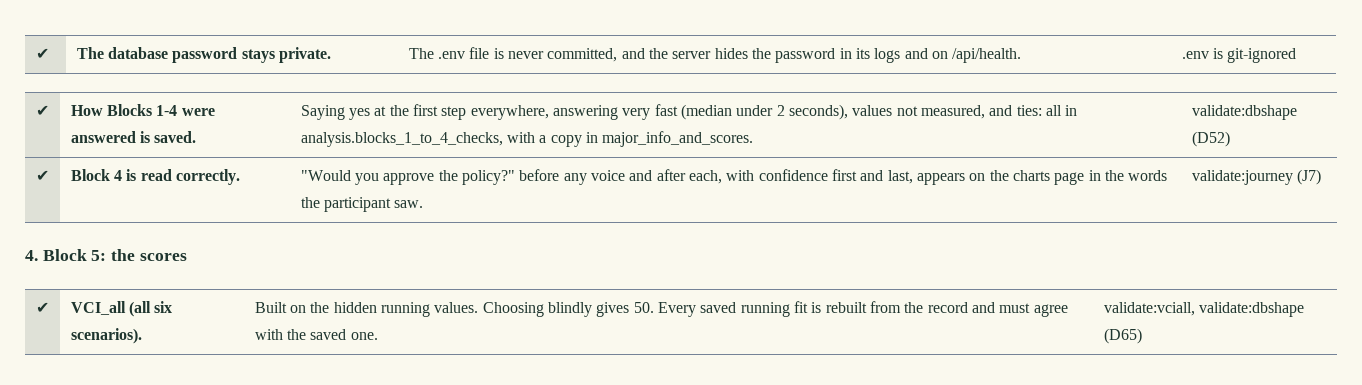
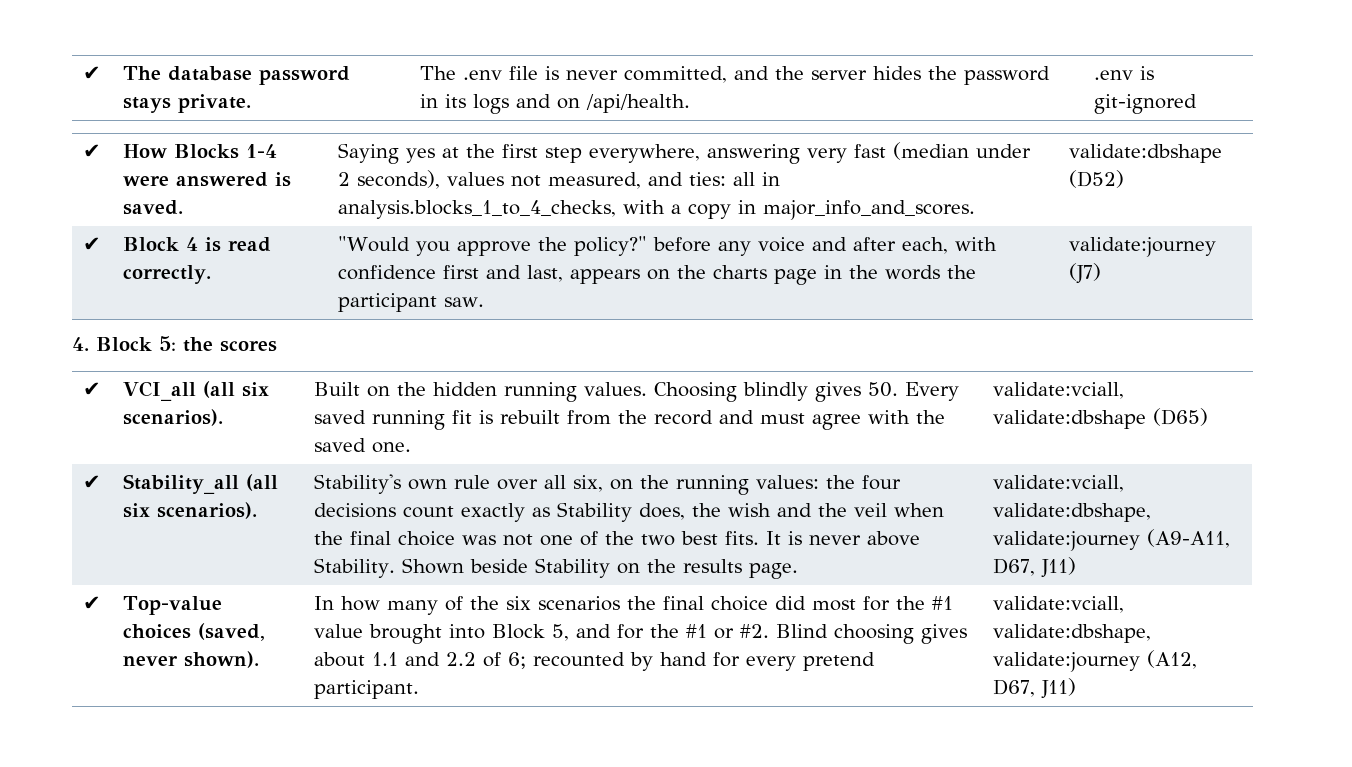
(1142, 336) none -> [82,475,101,489] [122,474,278,494] [122,502,257,519] [313,474,901,495] [313,502,944,522] [313,531,920,546] [313,558,798,579] [992,475,1124,492] [992,503,1151,522] [992,529,1230,551] [992,557,1076,578] [82,596,101,610] [122,596,222,615] [122,623,265,641] [122,651,259,668] [313,596,953,615] [313,624,967,644] [313,652,875,671] [313,680,419,699] [992,596,1124,613] [992,624,1151,643] [992,650,1197,672] [992,678,1076,699] // ✔ | Stability_all (all six scenarios). | Stability's own rule over all six, on the running values: the four decisions count exactly as Stability does, the wish and the veil when the final choice was not one of the two best fits. It is never above Stability. Shown beside Stability on the results page. | validate:vciall, validate:dbshape, validate:journey (A9-A11, D67, J11) // ✔ | Top-value choices (saved, never shown). | In how many of the six scenarios the final choice did most for the #1 value brought into Block 5, and for the #1 or #2. Blind choosing gives about 1.1 and 2.2 of 6; recounted by hand for every pretend participant. | validate:vciall, validate:dbshape, validate:journey (A12, D67, J11)

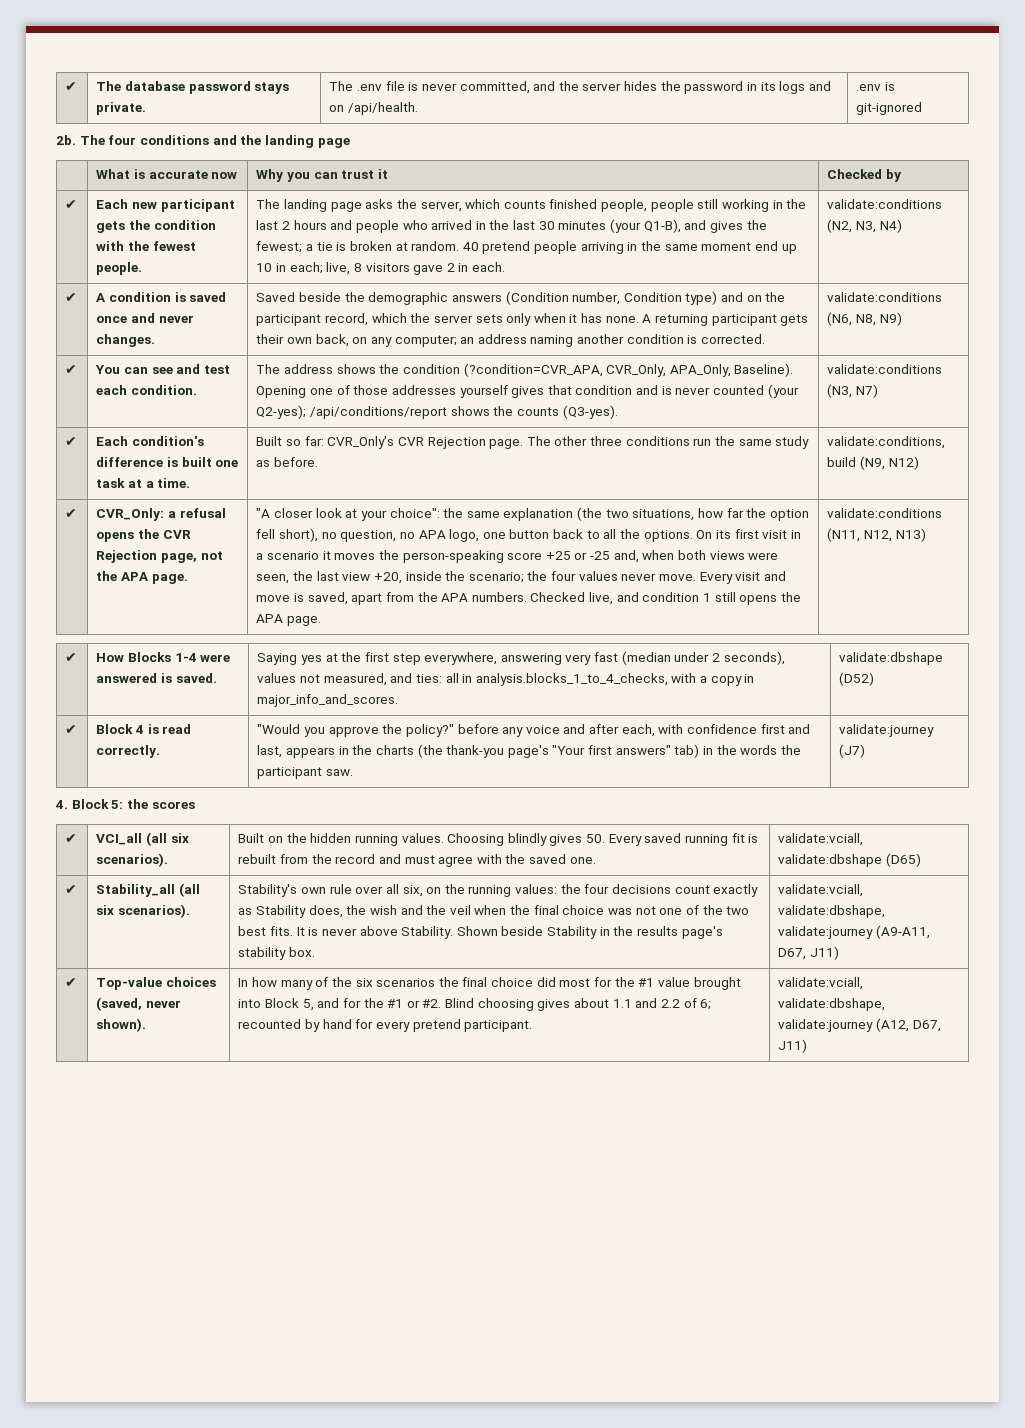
(1197, 104) none -> [56,135,350,148] [96,169,238,179] [256,169,388,182] [827,169,901,182] [65,200,78,209] [96,199,235,212] [96,220,216,233] [96,241,196,251] [96,262,143,275] [256,199,807,212] [256,219,767,233] [256,241,797,254] [256,262,506,275] [827,199,943,209] [827,219,902,233] [65,293,78,302] [96,292,227,302] [96,313,194,323] [96,334,156,347] [256,291,786,305] [256,313,809,326] [256,334,766,347] [827,292,943,302] [827,312,902,326] [65,365,78,374] [95,364,230,374] [96,385,197,395] [256,363,794,377] [256,384,799,398] [256,405,618,419] [827,364,943,374] [827,384,878,398] [65,437,78,446] [96,436,204,446] [96,457,239,467] [96,478,191,488] [256,436,810,449] [256,457,318,467] [827,436,946,449] [827,456,919,470] [65,509,78,518] [96,508,226,521] [96,529,191,542] [96,550,223,563] [96,571,188,584] [256,507,809,521] [256,528,801,542] [256,550,779,563] [256,571,786,584] [256,592,801,605] [256,614,321,626] [827,508,943,518] [827,528,926,542] // 2b. The four conditions and the landing page // | What is accurate now | Why you can trust it | Checked by // ✔ | Each new participant gets the condition with the fewest people. | The landing page asks the server, which counts finished people, people still working in the last 2 hours and people who arrived in the last 30 minutes (your Q1-B), and gives the fewest; a tie is broken at random. 40 pretend people arriving in the same moment end up 10 in each; live, 8 visitors gave 2 in each. | validate:conditions (N2, N3, N4) // ✔ | A condition is saved once and never changes. | Saved beside the demographic answers (Condition number, Condition type) and on the participant record, which the server sets only when it has none. A returning participant gets their own back, on any computer; an address naming another condition is corrected. | validate:conditions (N6, N8, N9) // ✔ | You can see and test each condition. | The address shows the condition (?condition=CVR_APA, CVR_Only, APA_Only, Baseline). Opening one of those addresses yourself gives that condition and is never counted (your Q2-yes); /api/conditions/report shows the counts (Q3-yes). | validate:conditions (N3, N7) // ✔ | Each condition's difference is built one task at a time. | Built so far: CVR_Only's CVR Rejection page. The other three conditions run the same study as before. | validate:conditions, build (N9, N12) // ✔ | CVR_Only: a refusal opens the CVR Rejection page, not the APA page. | "A closer look at your choice": the same explanation (the two situations, how far the option fell short), no question, no APA logo, one button back to all the options. On its first visit in a scenario it moves the person-speaking score +25 or -25 and, when both views were seen, the last view +20, inside the scenario; the four values never move. Every visit and move is saved, apart from the APA numbers. Checked live, and condition 1 still opens the APA page. | validate:conditions (N11, N12, N13)
[646,269,670,280] on -> [338,746,349,755] in
[773,269,817,285] page -> [417,744,700,758] (the thank-you page's "Your first answers" tab)
[616,563,640,574] on -> [599,927,610,936] in
[748,563,798,579] page. -> [681,926,723,939] [238,947,315,960] page's stability box.

